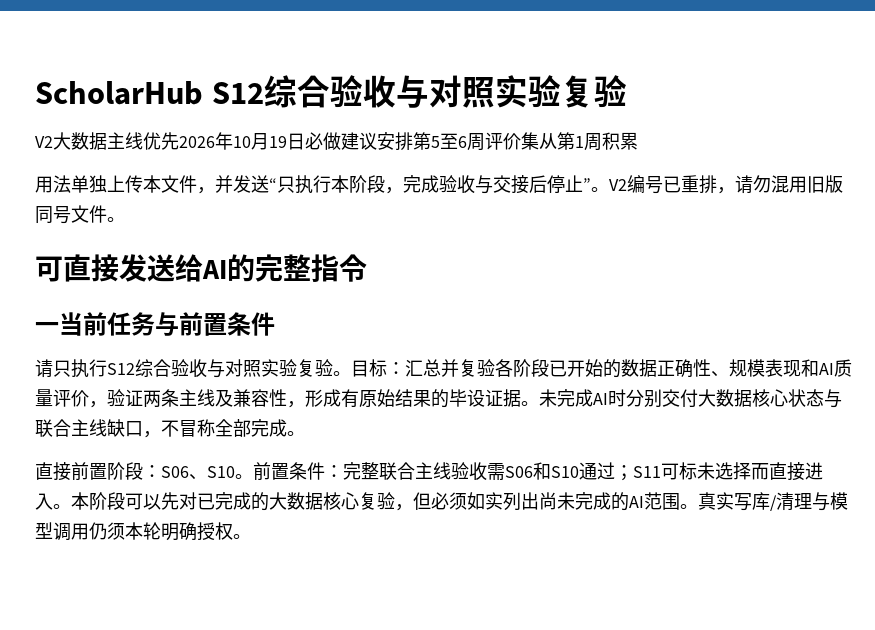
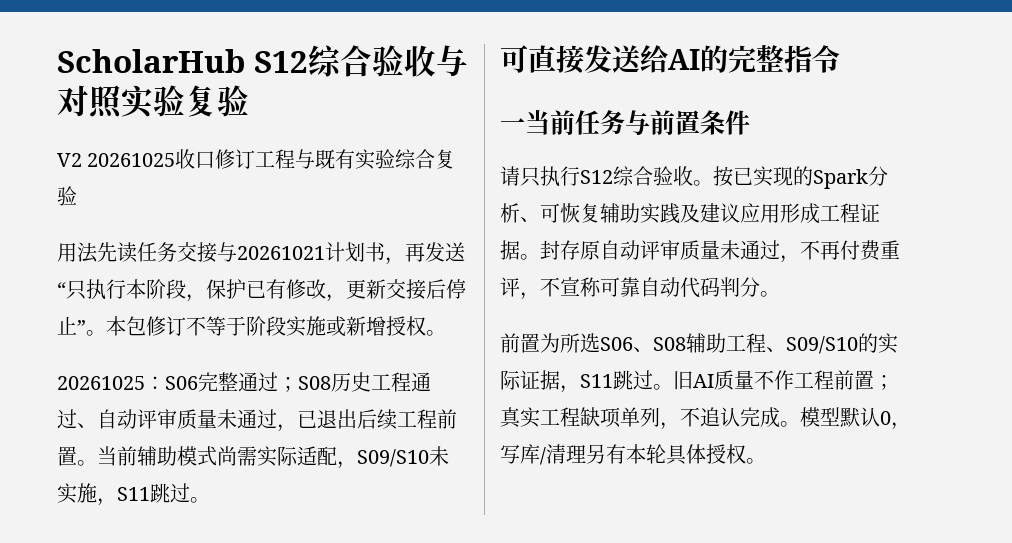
[53,132,638,151] [35,175,233,194] 大数据主线优先2026年10月19日必做建议安排第5至6周评价集从第1周积累 // 用法单独上传本文件，并 -> [87,149,456,170] [57,186,77,206] [57,242,425,265] 20261025收口修订工程与既有实验综合复验 // 用法先读任务交接与20261021计划书，再
[403,175,843,194] [35,205,107,224] 完成验收与交接后停止”。V2编号已重排，请勿混用旧版同号文件 -> [206,279,466,302] [57,316,446,337] [57,372,431,392] [57,409,457,432] [57,446,449,469] [57,483,190,506] 保护已有修改，更新交接后停止”。本包修订不等于阶段实施或新增授权。 // 20261025：S06完整通过；S08历史工程通过、自动评审质量未通过，已退出后续工程前置。当前辅助模式尚需实际适配，S09/S10未实施，S11跳过
[207,359,852,378] [35,389,842,408] [35,419,305,438] [35,462,823,481] [35,492,848,511] [35,522,197,541] 与对照实验复验。目标：汇总并复验各阶段已开始的数据正确性、规模表现和AI质量评价，验证两条主线及兼容性，形成有原始结果的毕设证据。未完成AI时分别交付大数据核心状态与联合主线缺口，不冒称全部完成。 // 直接前置阶段：S06、S10。前置条件：完整联合主线验收需S06和S10通过；S11可标未选择而直接进入。本阶段可以先对已完成的大数据核心复验，但必须如实列出尚未完成的AI范围。真实写库/清理与模型调用仍须本轮明确 -> [693,166,888,189] [500,203,880,224] [500,240,900,263] [500,277,780,300] [500,333,898,354] [500,370,894,393] [500,407,911,430] [500,444,706,465] 。按已实现的Spark分析、可恢复辅助实践及建议应用形成工程证据。封存原自动评审质量未通过，不再付费重评，不宣称可靠自动代码判分。 // 前置为所选S06、S08辅助工程、S09/S10的实际证据，S11跳过。旧AI质量不作工程前置；真实工程缺项单列，不追认完成。模型默认0，写库/清理另有本轮具体

